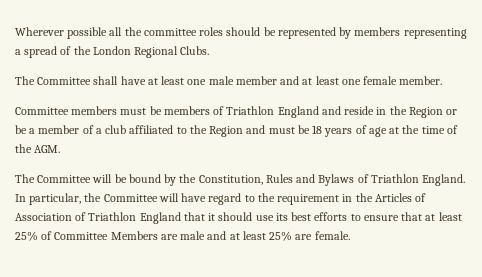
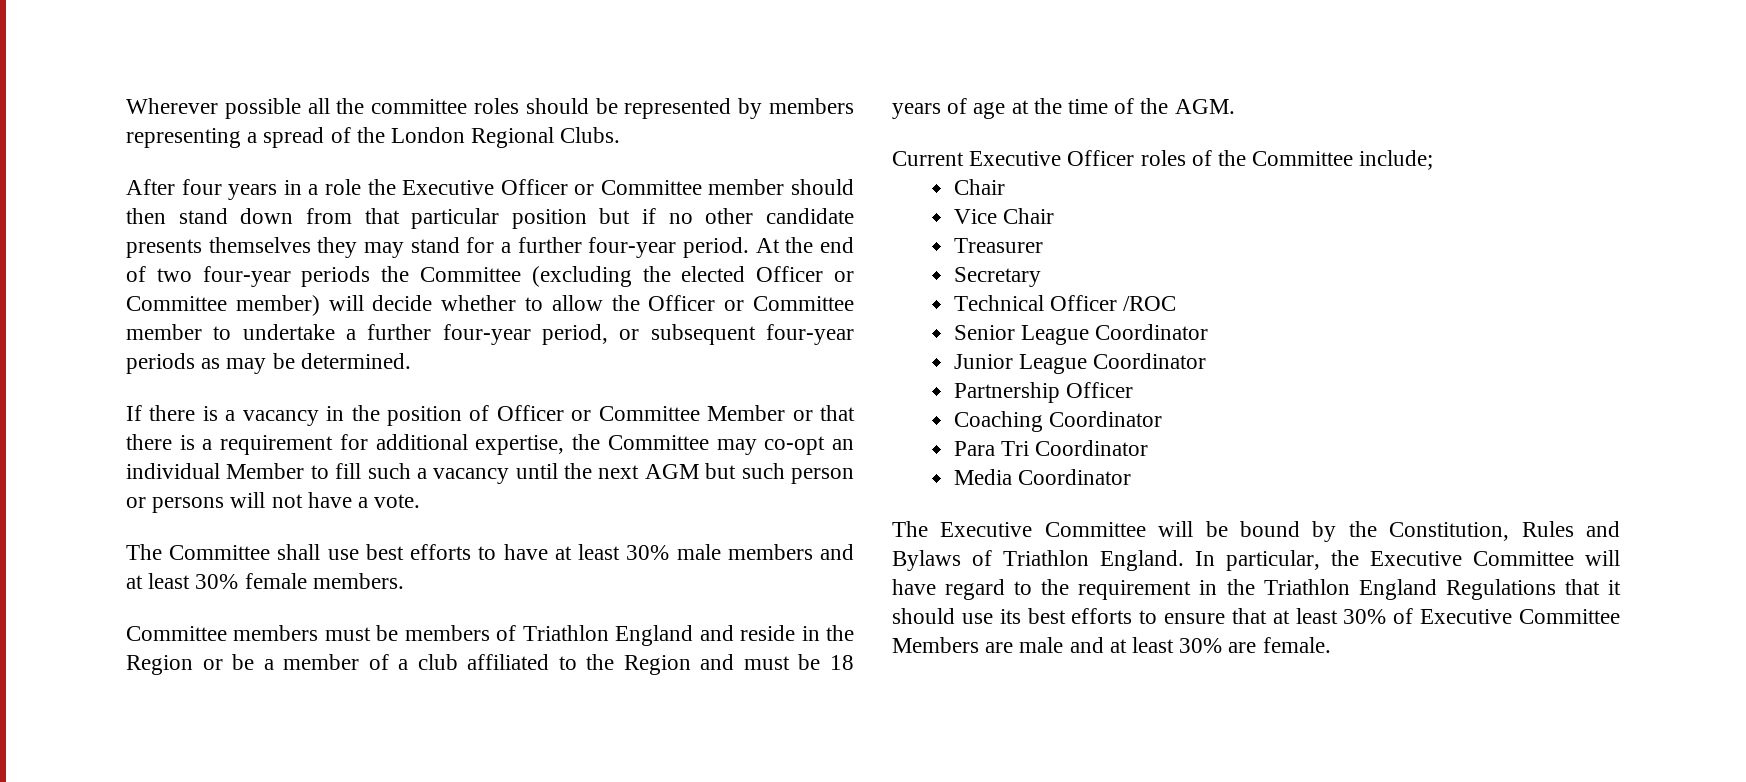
[15,76,443,85] The Committee shall have at least one male member and at least one female member. -> [126,179,854,200] [126,208,854,229] [126,237,854,258] [126,266,854,287] [126,295,854,316] [126,324,854,345] [126,353,411,374] [126,405,856,426] [126,434,855,455] [126,463,854,484] [126,492,421,513] [126,544,855,560] [126,573,404,589] After four years in a role the Executive Officer or Committee member should then stand down from that particular position but if no other candidate presents themselves they may stand for a further four-year period. At the end of two four-year periods the Committee (excluding the elected Officer or Committee member) will decide whether to allow the Officer or Committee member to undertake a further four-year period, or subsequent four-year periods as may be determined. // If there is a vacancy in the position of Officer or Committee Member or that there is a requirement for additional expertise, the Committee may co-opt an individual Member to fill such a vacancy until the next AGM but such person or persons will not have a vote. // The Committee shall use best efforts to have at least 30% male members and at least 30% female members.
[15,174,35,183] // The -> [892,150,1434,170] [953,179,1005,195] [953,208,1055,224] [953,238,1043,253] [953,267,1041,287] [953,295,1177,311] [953,324,1209,345] [953,353,1207,374] [953,382,1134,403] [953,411,1163,432] [953,440,1149,456] [953,469,1132,485] [892,521,1033,537] // Current Executive Officer roles of the Committee include; // Chair // Vice Chair // Treasurer // Secretary // Technical Officer /ROC // Senior League Coordinator // Junior League Coordinator // Partnership Officer // Coaching Coordinator // Para Tri Coordinator // Media Coordinator // The Executive
(102, 197) none -> [1370,551,1462,566] Executive
[374,193,427,202] [15,212,181,224] Articles of Association of Triathlon England -> [1263,579,1556,600] Triathlon England Regulations
[15,231,53,241] 25% of -> [1343,608,1513,624] 30% of Executive
[269,231,293,241] 25% -> [1179,638,1223,653] 30%

